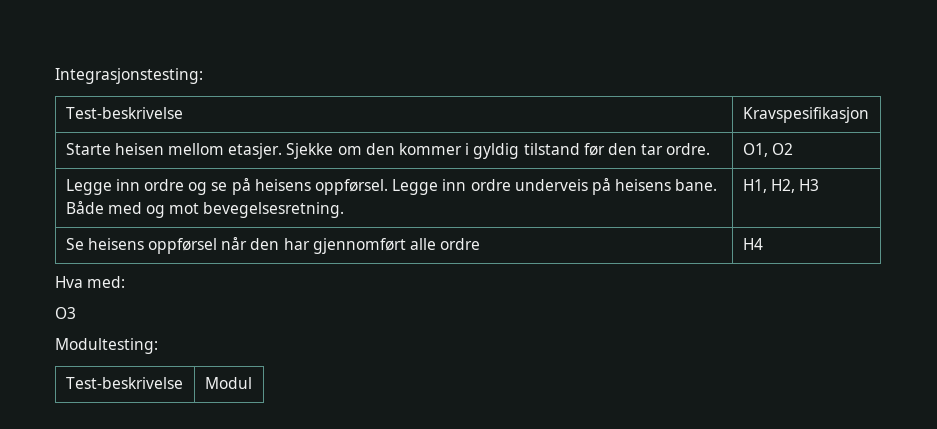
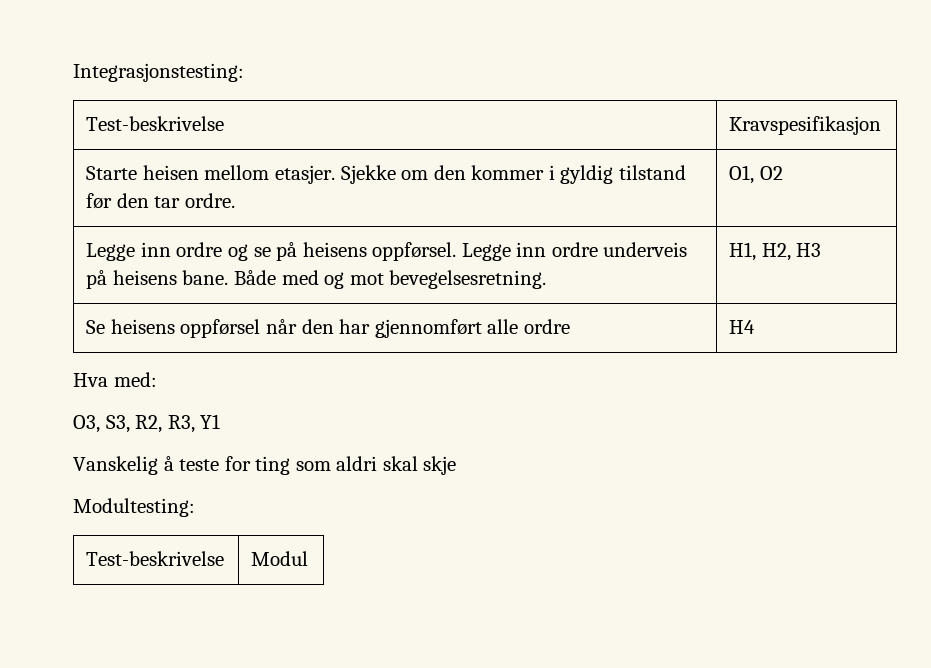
[55,307,76,319] O3 -> [73,414,221,433] [73,456,457,475] O3, S3, R2, R3, Y1 // Vanskelig å teste for ting som aldri skal skje

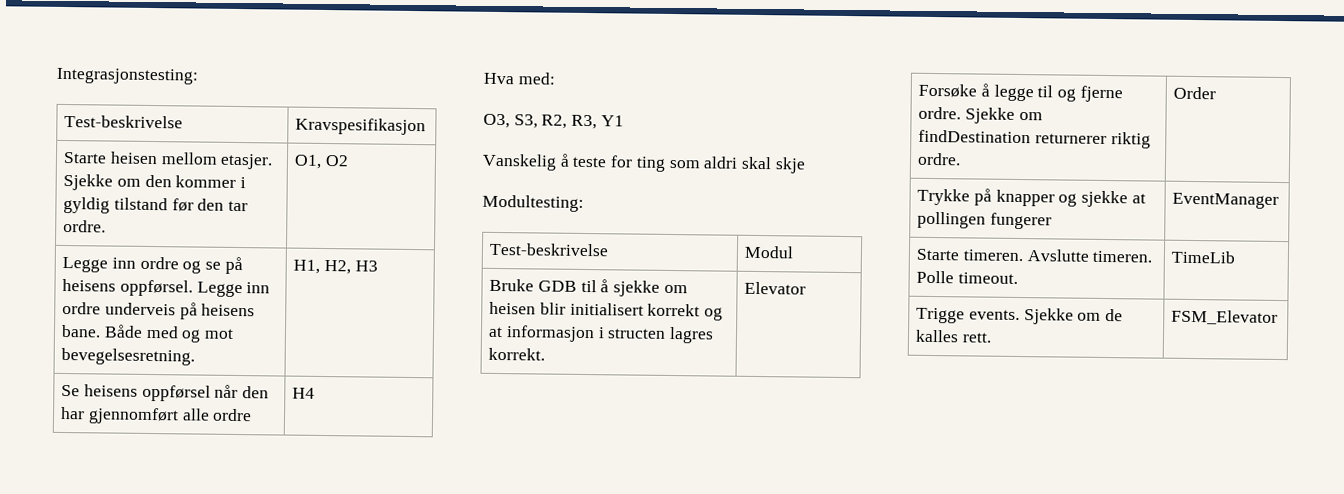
(309, 558) none -> [489,278,688,297] [489,301,724,321] [488,325,715,344] [488,347,546,361] [744,281,807,295] [918,83,1123,103] [918,106,1043,124] [918,129,1151,149] [917,152,962,166] [1173,86,1217,100] [917,188,1146,208] [917,211,1052,230] [1172,192,1280,209] [916,248,1153,263] [916,270,1018,284] [1171,250,1236,264] [916,307,1124,325] [915,329,992,343] [1171,309,1279,325] // Bruke GDB til å sjekke om heisen blir initialisert korrekt og at informasjon i structen lagres korrekt. | Elevator // Forsøke å legge til og fjerne ordre. Sjekke om findDestination returnerer riktig ordre. | Order // Trykke på knapper og sjekke at pollingen fungerer | EventManager // Starte timeren. Avslutte timeren. Polle timeout. | TimeLib // Trigge events. Sjekke om de kalles rett. | FSM_Elevator

